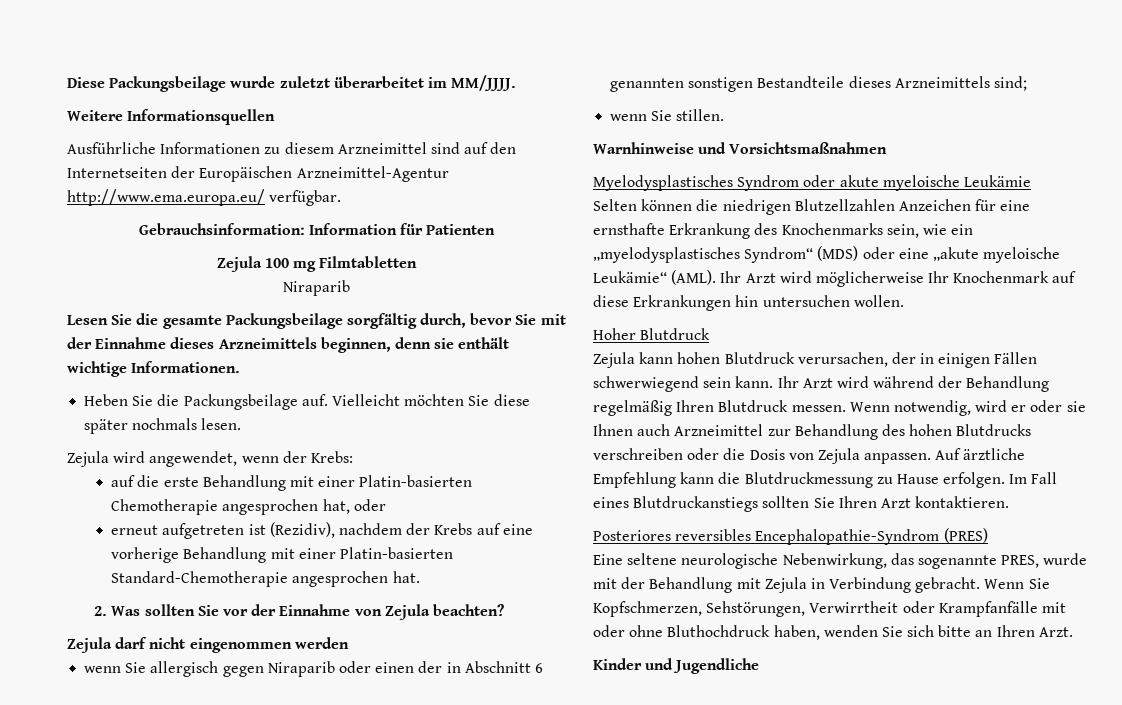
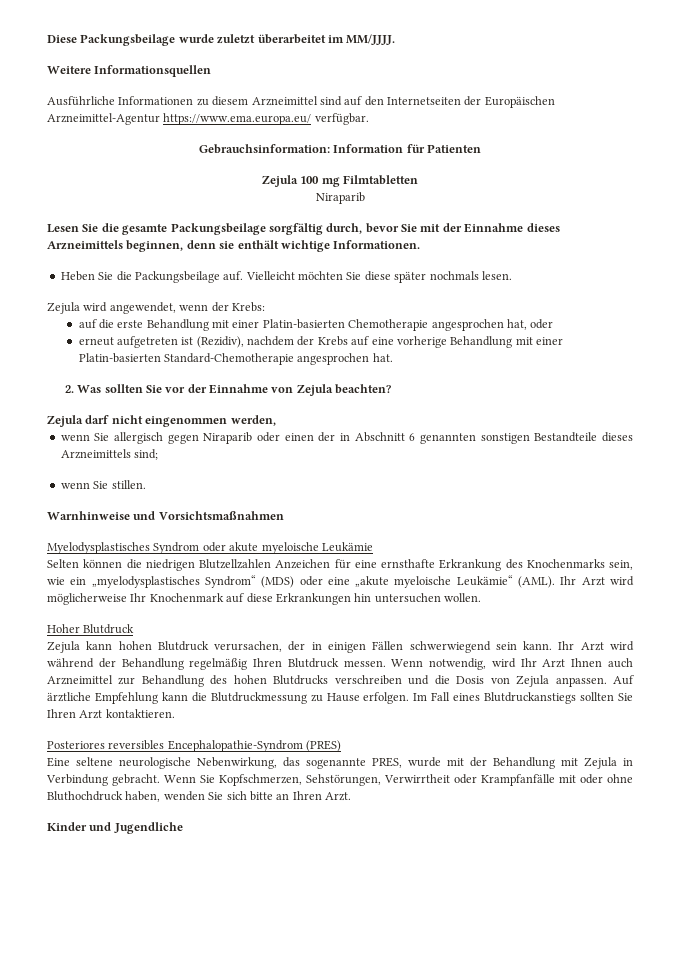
[67,189,265,206] http://www.ema.europa.eu/ -> [163,113,312,125] https://www.ema.europa.eu/
[294,637,349,649] werden -> [230,415,276,426] werden,
[1011,400,1086,412] er oder sie -> [520,658,566,668] Ihr Arzt
[687,448,720,460] oder -> [408,675,430,685] und

